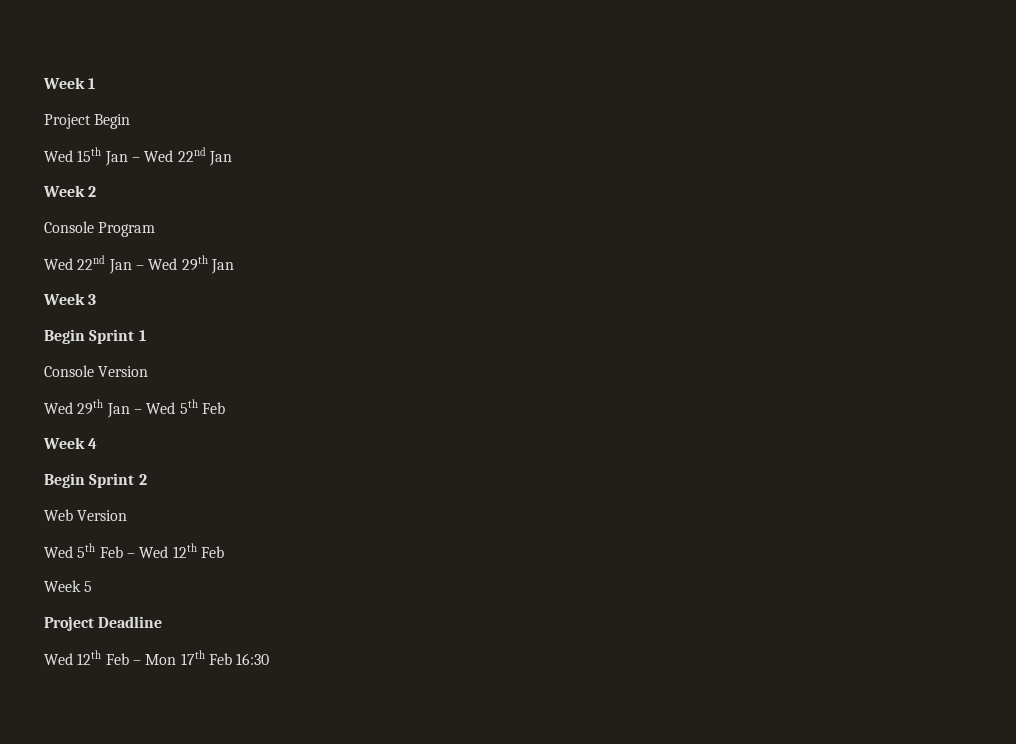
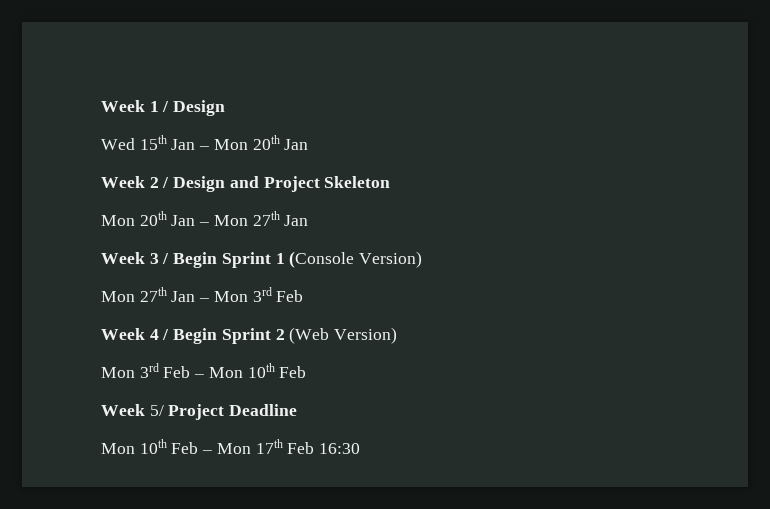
[44,114,131,129] // Project Begin -> [162,100,226,116] / Design
[144,147,206,162] Wed 22nd -> [213,135,280,150] Mon 20th
[44,221,156,237] [44,255,208,274] // Console Program // Wed 22nd Jan – Wed 29th -> [162,176,391,192] [101,211,280,226] / Design and Project Skeleton // Mon 20th Jan – Mon 27th
(97, 299) // -> [162,253,170,264] /
[44,365,149,377] [44,399,198,418] // Console Version // Wed 29th Jan – Wed 5th -> [289,251,423,268] [101,287,272,302] (Console Version) // Mon 27th Jan – Mon 3rd
(98, 443) // -> [162,329,170,340] /
[44,509,128,521] [44,543,224,558] [44,580,93,592] // Web Version // Wed 5th Feb – Wed 12th Feb // Week 5 // -> [289,327,398,344] [101,363,307,378] [101,404,164,416] (Web Version) // Mon 3rd Feb – Mon 10th Feb // Week 5/
[44,650,102,665] Wed 12th -> [101,439,167,454] Mon 10th

